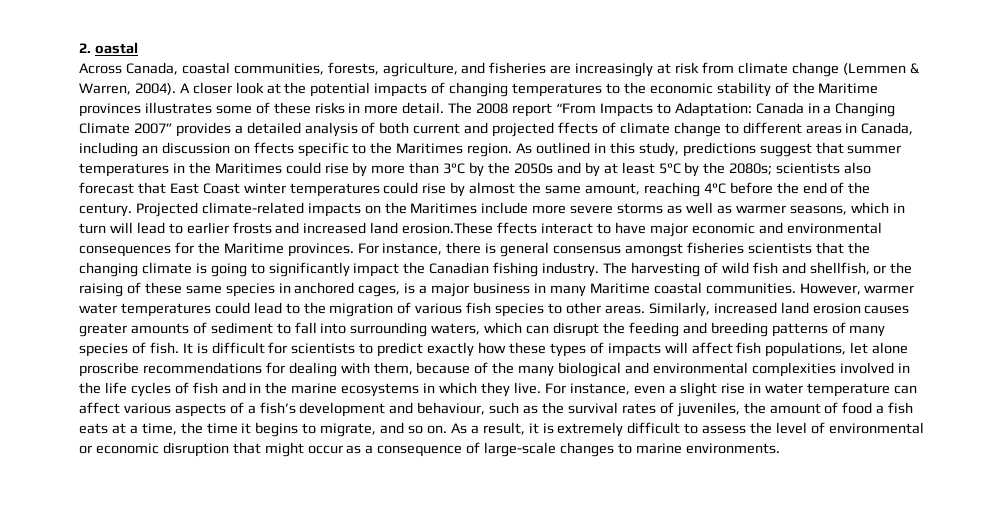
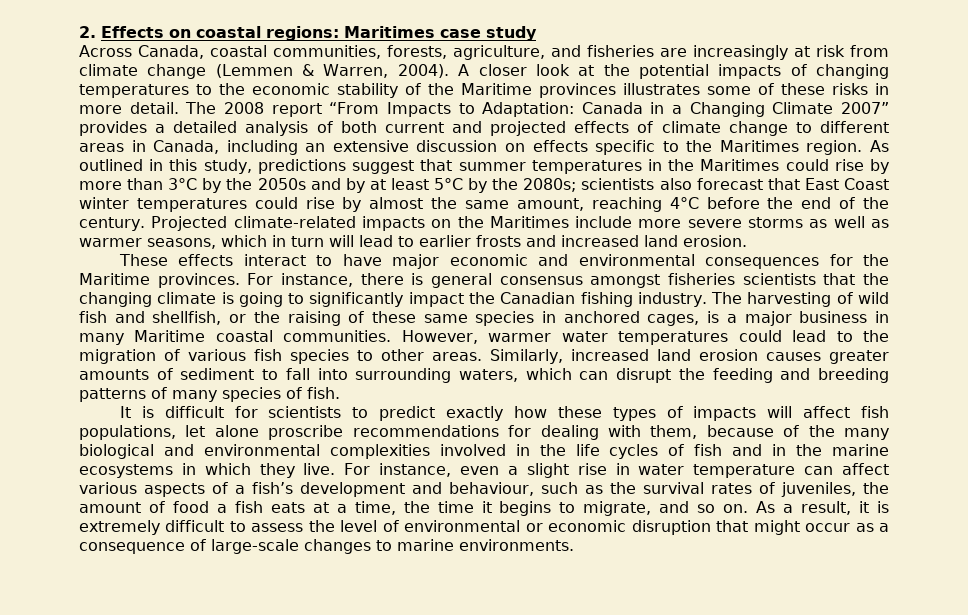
[94,42,138,54] oastal -> [101,26,537,41] Effects on coastal regions: Maritimes case study
[558,122,599,134] ffects -> [574,121,630,133] effects
(158, 149) none -> [332,140,409,152] extensive
[253,142,294,154] ffects -> [532,140,588,152] effects
[402,222,538,234] erosion.These ffects -> [683,235,747,247] [118,254,234,266] erosion. // These effects
(179, 348) none -> (340, 393) //

